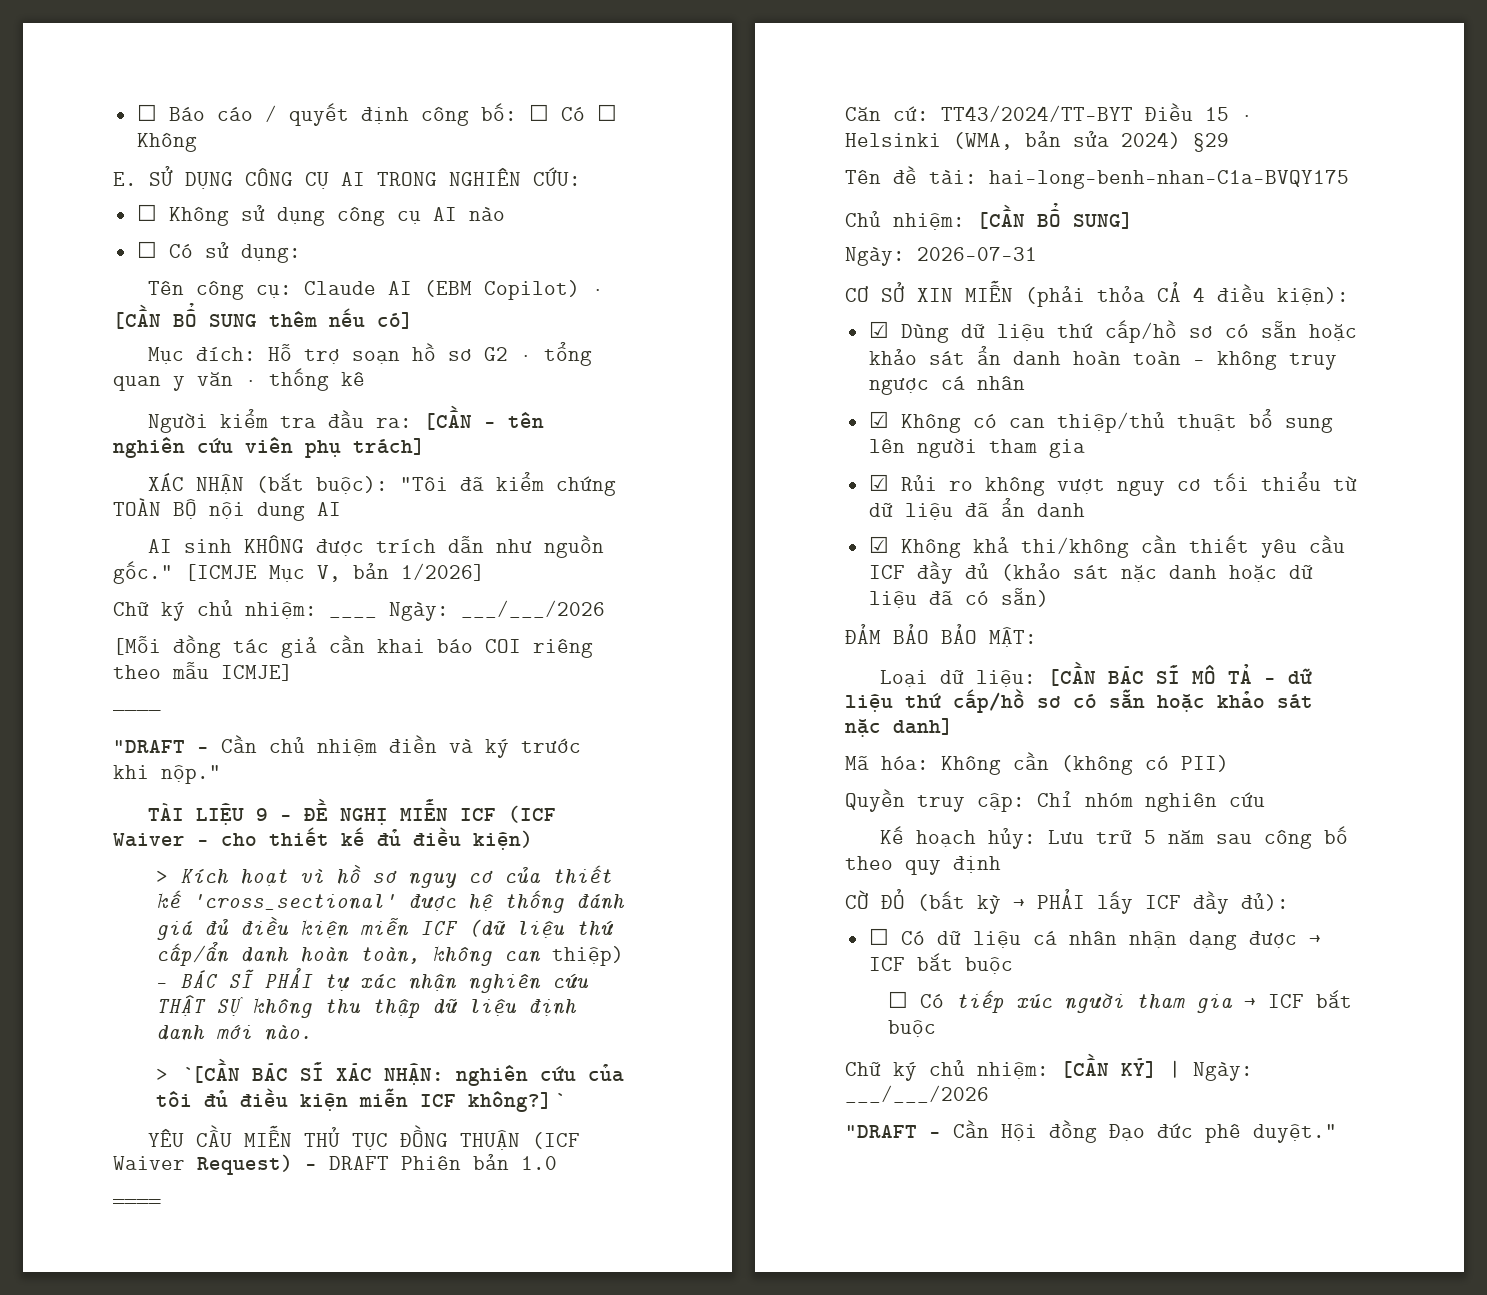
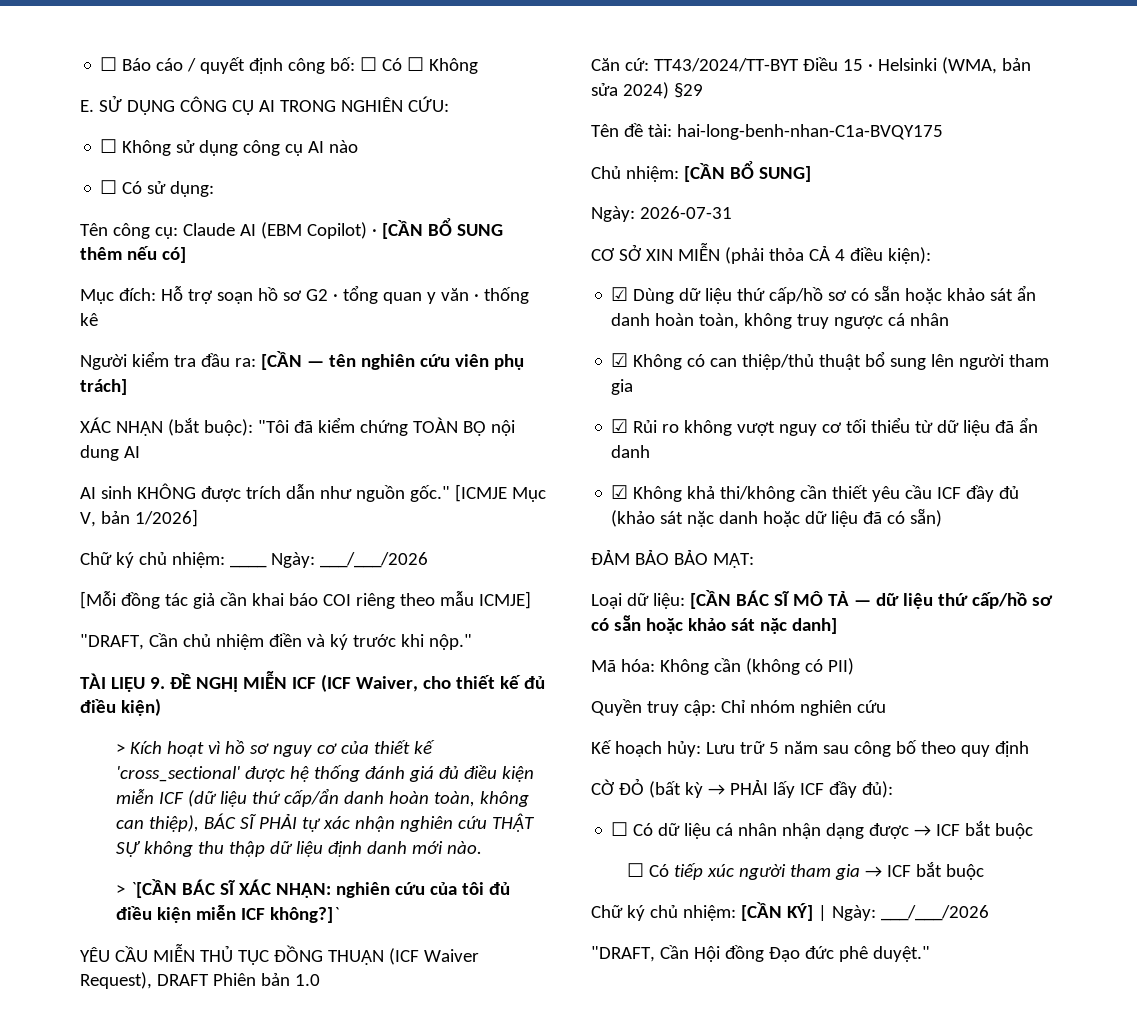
[113,710,161,716] [113,740,209,753] ──── // "DRAFT — -> [80,634,144,650] "DRAFT,
[255,808,292,821] 9 — -> [149,677,165,689] 9.
[113,833,209,847] Waiver — -> [355,676,418,692] Waiver,
[551,946,624,966] [155,983,168,988] thiệp) — -> [149,815,200,832] thiệp),
[197,1154,317,1175] Request) — -> [80,972,152,989] Request),
[113,1199,161,1207] // ════ -> (320, 980) none
[1132,351,1205,365] toàn — -> [699,313,740,329] toàn,
[845,1125,941,1138] "DRAFT — -> [591,946,655,962] "DRAFT,

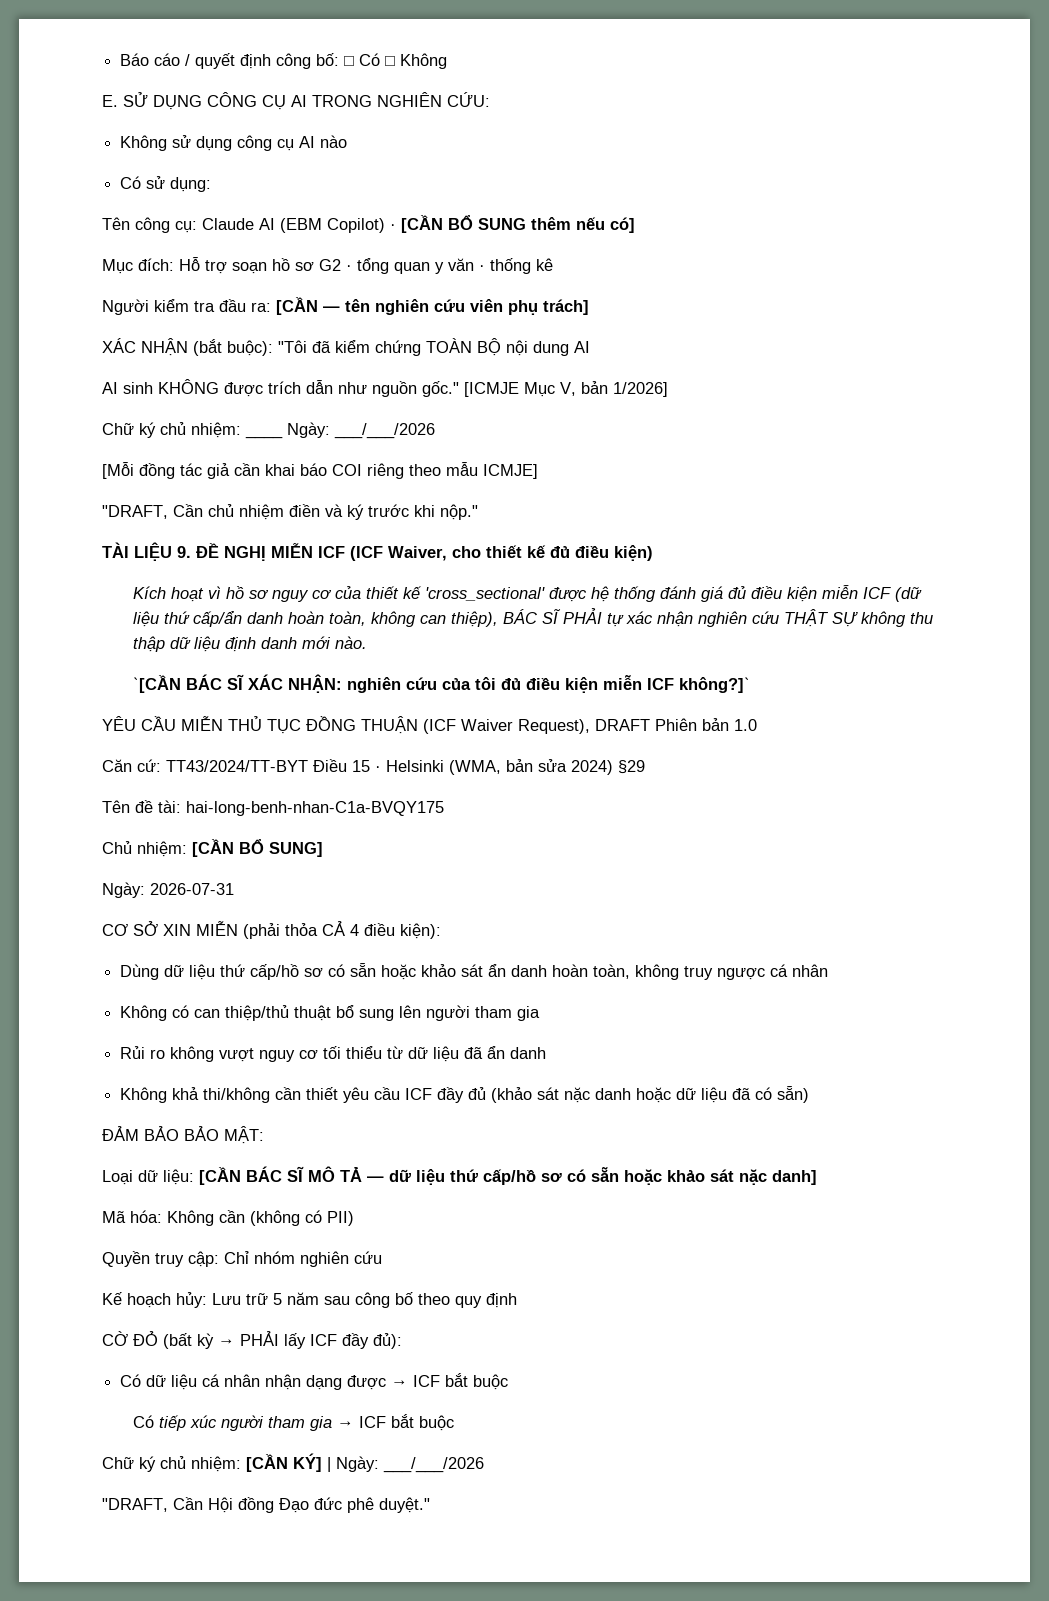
[100,57,118,71] ☐ -> (120, 59) none
[360,57,425,71] ☐ Có ☐ -> [344,53,396,66] □ Có □
[100,139,118,153] ☐ -> (490, 99) none
[100,180,118,194] ☐ -> (348, 141) none
[116,744,126,754] > -> (653, 553) none
[116,885,126,895] > -> (368, 642) none
[611,287,629,301] ☑ -> (441, 931) none
[611,353,629,367] ☑ -> (829, 970) none
[611,419,629,433] ☑ -> (541, 1013) none
[611,485,629,499] ☑ -> (547, 1053) none
[611,822,629,836] ☐ -> (402, 1341) none
[627,863,645,877] ☐ -> (509, 1382) none

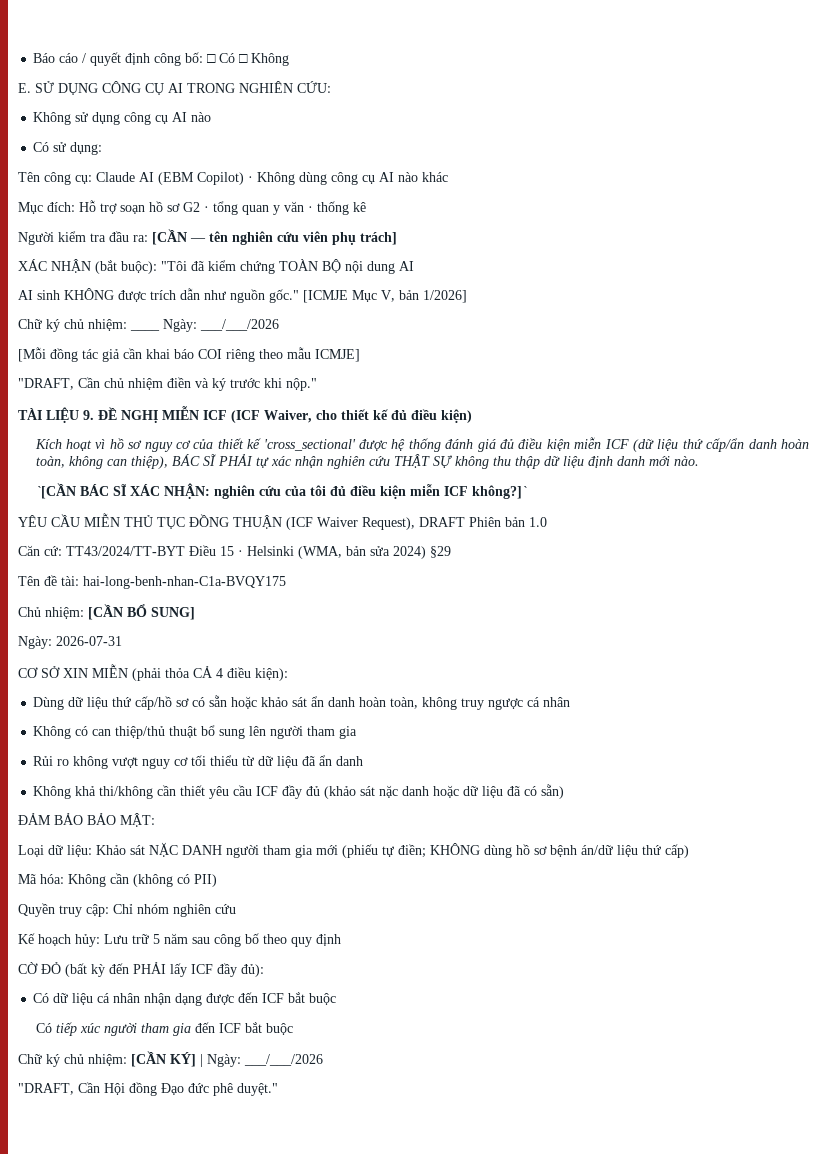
[401,215,635,233] [CẦN BỔ SUNG thêm nếu có] -> [257,172,448,185] Không dùng công cụ AI nào khác
[199,1166,817,1185] [CẦN BÁC SĨ MÔ TẢ — dữ liệu thứ cấp/hồ sơ có sẵn hoặc khảo sát nặc danh] -> [96,842,689,858] Khảo sát NẶC DANH người tham gia mới (phiếu tự điền; KHÔNG dùng hồ sơ bệnh án/dữ liệu thứ cấp)
[218,1339,235,1346] → -> [109,963,129,974] đến
[391,1380,409,1387] → -> [238,992,259,1003] đến
[337,1421,355,1428] → -> [194,1022,215,1033] đến

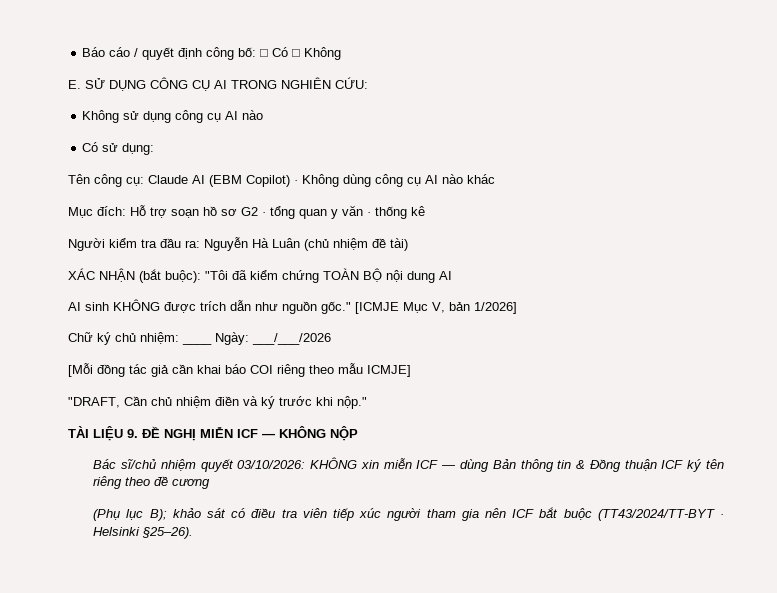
[152,229,397,245] [CẦN — tên nghiên cứu viên phụ trách] -> [204,237,408,251] Nguyễn Hà Luân (chủ nhiệm đề tài)
[231,409,472,423] [34,437,809,452] [35,454,699,469] [35,483,527,499] [18,513,547,530] [18,545,451,559] [18,575,286,589] [18,604,195,620] [18,636,122,649] [18,664,288,681] [33,695,571,710] [33,725,358,739] [33,755,364,769] [33,784,565,799] [18,813,155,827] [18,842,689,858] [18,873,217,887] [18,903,236,917] [18,933,341,947] [18,962,264,977] [33,992,337,1006] [35,1023,52,1033] (ICF Waiver, cho thiết kế đủ điều kiện) // Kích hoạt vì hồ sơ nguy cơ của thiết kế 'cross_sectional' được hệ thống đánh giá đủ điều kiện miễn ICF (dữ liệu thứ cấp/ẩn danh hoàn toàn, không can thiệp), BÁC SĨ PHẢI tự xác nhận nghiên cứu THẬT SỰ không thu thập dữ liệu định danh mới nào. // `[CẦN BÁC SĨ XÁC NHẬN: nghiên cứu của tôi đủ điều kiện miễn ICF không?]` // YÊU CẦU MIỄN THỦ TỤC ĐỒNG THUẬN (ICF Waiver Request), DRAFT Phiên bản 1.0 // Căn cứ: TT43/2024/TT-BYT Điều 15 · Helsinki (WMA, bản sửa 2024) §29 // Tên đề tài: hai-long-benh-nhan-C1a-BVQY175 // Chủ nhiệm: [CẦN BỔ SUNG] // Ngày: 2026-07-31 // CƠ SỞ XIN MIỄN (phải thỏa CẢ 4 điều kiện): // Dùng dữ liệu thứ cấp/hồ sơ có sẵn hoặc khảo sát ẩn danh hoàn toàn, không truy ngược cá nhân // Không có can thiệp/thủ thuật bổ sung lên người tham gia // Rủi ro không vượt nguy cơ tối thiểu từ dữ liệu đã ẩn danh // Không khả thi/không cần thiết yêu cầu ICF đầy đủ (khảo sát nặc danh hoặc dữ liệu đã có sẵn) // ĐẢM BẢO BẢO MẬT: // Loại dữ liệu: Khảo sát NẶC DANH người tham gia mới (phiếu tự điền; KHÔNG dùng hồ sơ bệnh án/dữ liệu thứ cấp) // Mã hóa: Không cần (không có PII) // Quyền truy cập: Chỉ nhóm nghiên cứu // Kế hoạch hủy: Lưu trữ 5 năm sau công bố theo quy định // CỜ ĐỎ (bất kỳ đến PHẢI lấy ICF đầy đủ): // Có dữ liệu cá nhân nhận dạng được đến ICF bắt buộc // Có -> [262,426,358,441] [93,457,725,472] [93,476,211,489] [93,508,327,521] — KHÔNG NỘP // Bác sĩ/chủ nhiệm quyết 03/10/2026: KHÔNG xin miễn ICF — dùng Bản thông tin & Đồng thuận ICF ký tên riêng theo đề cương // (Phụ lục B); khảo sát có điều tra viên
[194,1022,293,1035] [18,1051,323,1067] [18,1082,278,1096] đến ICF bắt buộc // Chữ ký chủ nhiệm: [CẦN KÝ] | Ngày: ___/___/2026 // "DRAFT, Cần Hội đồng Đạo đức phê duyệt." -> [485,507,724,521] [93,527,194,539] nên ICF bắt buộc (TT43/2024/TT-BYT · Helsinki §25–26).

